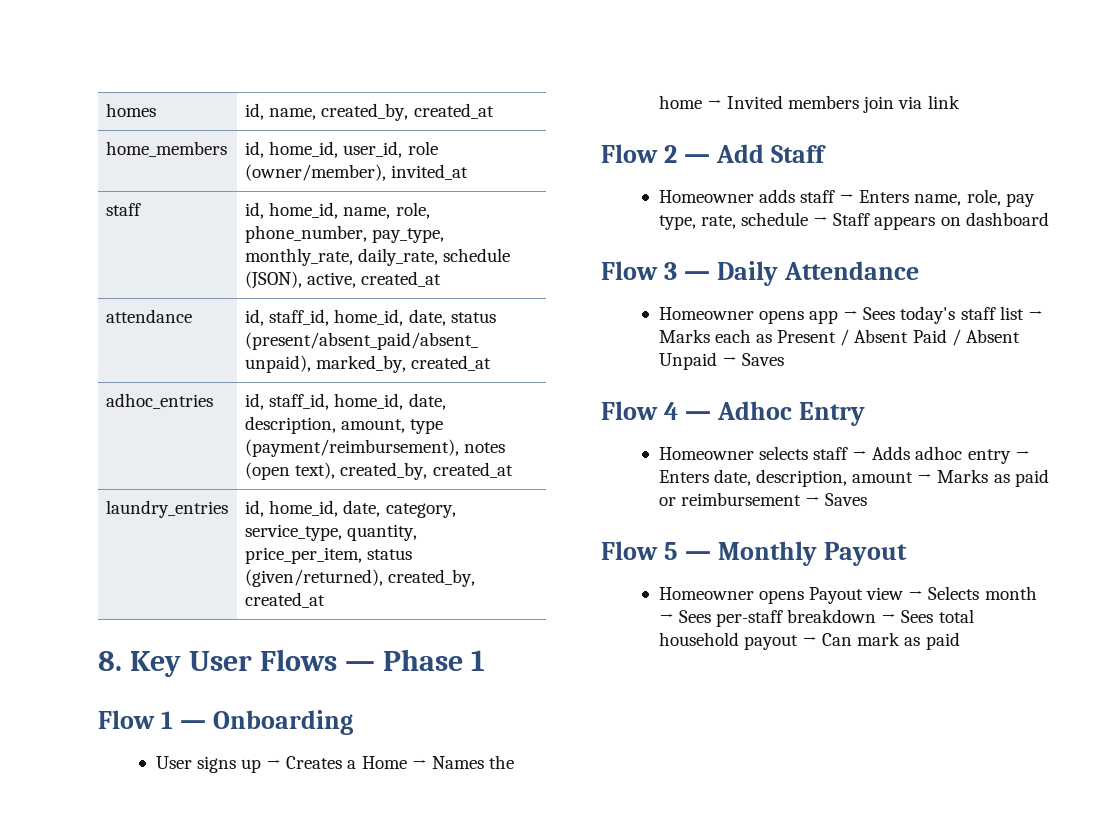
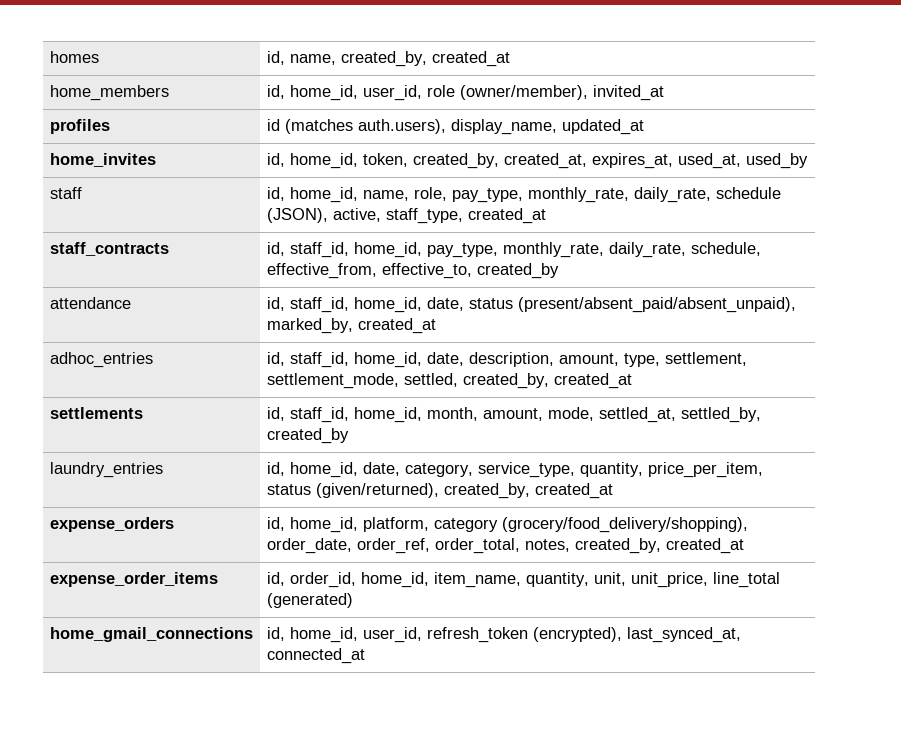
(469, 172) none -> [49,119,110,134] [266,119,644,135] [49,153,156,167] [266,153,808,169] // profiles | id (matches auth.users), display_name, updated_at // home_invites | id, home_id, token, created_by, created_at, expires_at, used_at, used_by
[245,225,368,243] phone_number, -> (447, 194) none
[361,271,442,287] created_at -> [385,208,546,224] [49,242,169,256] [266,242,761,258] [266,263,559,279] staff_type, created_at // staff_contracts | id, staff_id, home_id, pay_type, monthly_rate, daily_rate, schedule, effective_from, effective_to, created_by
[410,419,444,434] [245,439,506,457] [245,462,513,480] type (payment/reimbursement), notes (open text), created_by, created_at -> [623,352,747,367] [266,373,632,389] [49,407,143,419] [266,407,761,423] [266,428,349,444] type, settlement, settlement_mode, settled, created_by, created_at // settlements | id, staff_id, home_id, month, amount, mode, settled_at, settled_by, created_by
[98,649,485,677] [98,710,353,735] [155,755,514,773] [658,95,960,113] [601,144,826,163] [658,189,1035,207] [658,212,1049,230] [601,261,919,286] [658,306,1043,324] [658,329,1020,346] [658,352,784,370] [601,401,865,426] [658,446,1030,464] [658,469,1049,487] [658,492,868,506] [601,541,907,566] [658,586,1037,604] [658,609,974,627] [658,632,960,650] // 8. Key User Flows — Phase 1 // Flow 1 — Onboarding // User signs up → Creates a Home → Names the home → Invited members join via link // Flow 2 — Add Staff // Homeowner adds staff → Enters name, role, pay type, rate, schedule → Staff appears on dashboard // Flow 3 — Daily Attendance // Homeowner opens app → Sees today's staff list → Marks each as Present / Absent Paid / Absent Unpaid → Saves // Flow 4 — Adhoc Entry // Homeowner selects staff → Adds adhoc entry → Enters date, description, amount → Marks as paid or reimbursement → Saves // Flow 5 — Monthly Payout // Homeowner opens Payout view → Selects month → Sees per-staff breakdown → Sees total household payout → Can mark as paid -> [49,517,174,532] [266,517,748,533] [266,538,744,554] [49,572,218,587] [266,572,780,588] [266,593,353,608] [49,627,253,642] [266,627,741,643] [266,648,365,664] // expense_orders | id, home_id, platform, category (grocery/food_delivery/shopping), order_date, order_ref, order_total, notes, created_by, created_at // expense_order_items | id, order_id, home_id, item_name, quantity, unit, unit_price, line_total (generated) // home_gmail_connections | id, home_id, user_id, refresh_token (encrypted), last_synced_at, connected_at

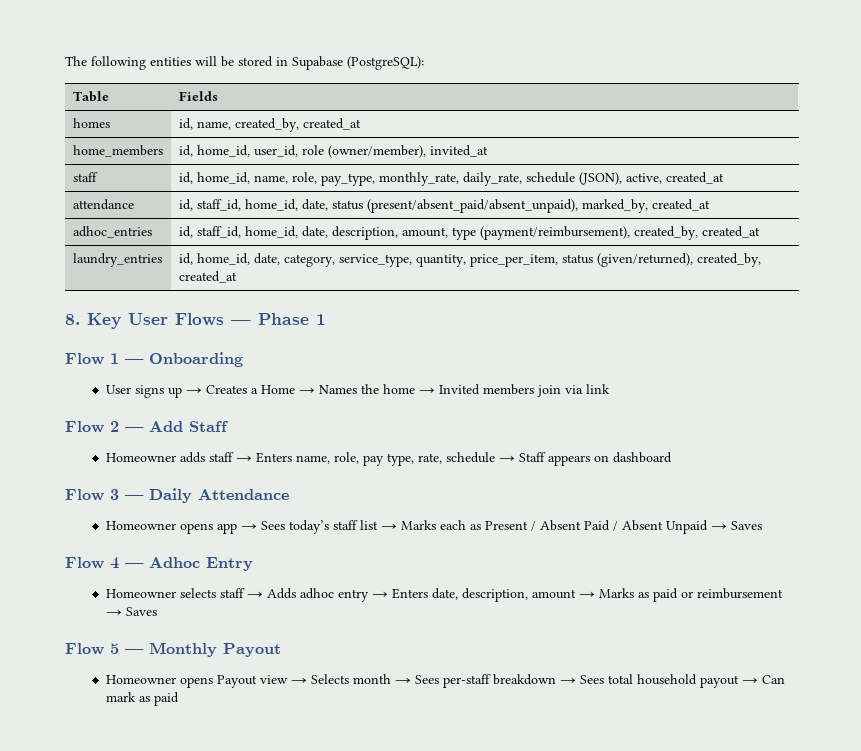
(49, 57) none -> [65,56,424,70] [72,91,109,102] [178,91,218,101] The following entities will be stored in Supabase (PostgreSQL): // Table | Fields //
[49,119,110,134] [266,119,644,135] [49,153,156,167] [266,153,808,169] // profiles | id (matches auth.users), display_name, updated_at // home_invites | id, home_id, token, created_by, created_at, expires_at, used_at, used_by -> (488, 151) none
[385,208,546,224] [49,242,169,256] [266,242,761,258] [266,263,559,279] staff_type, created_at // staff_contracts | id, staff_id, home_id, pay_type, monthly_rate, daily_rate, schedule, effective_from, effective_to, created_by -> [665,172,724,184] created_at
[623,352,747,367] [266,373,632,389] [49,407,143,419] [266,407,761,423] [266,428,349,444] type, settlement, settlement_mode, settled, created_by, created_at // settlements | id, staff_id, home_id, month, amount, mode, settled_at, settled_by, created_by -> [451,226,760,240] type (payment/reimbursement), created_by, created_at
[49,517,174,532] [266,517,748,533] [266,538,744,554] [49,572,218,587] [266,572,780,588] [266,593,353,608] [49,627,253,642] [266,627,741,643] [266,648,365,664] // expense_orders | id, home_id, platform, category (grocery/food_delivery/shopping), order_date, order_ref, order_total, notes, created_by, created_at // expense_order_items | id, order_id, home_id, item_name, quantity, unit, unit_price, line_total (generated) // home_gmail_connections | id, home_id, user_id, refresh_token (encrypted), last_synced_at, connected_at -> [65,313,326,329] [65,352,243,367] [105,384,610,398] [65,421,228,433] [105,452,672,466] [65,488,289,503] [105,520,762,534] [65,557,253,571] [105,588,783,602] [105,607,157,616] [65,642,281,657] [105,674,785,688] [105,692,179,706] // 8. Key User Flows — Phase 1 // Flow 1 — Onboarding // User signs up → Creates a Home → Names the home → Invited members join via link // Flow 2 — Add Staff // Homeowner adds staff → Enters name, role, pay type, rate, schedule → Staff appears on dashboard // Flow 3 — Daily Attendance // Homeowner opens app → Sees today’s staff list → Marks each as Present / Absent Paid / Absent Unpaid → Saves // Flow 4 — Adhoc Entry // Homeowner selects staff → Adds adhoc entry → Enters date, description, amount → Marks as paid or reimbursement → Saves // Flow 5 — Monthly Payout // Homeowner opens Payout view → Selects month → Sees per-staff breakdown → Sees total household payout → Can mark as paid

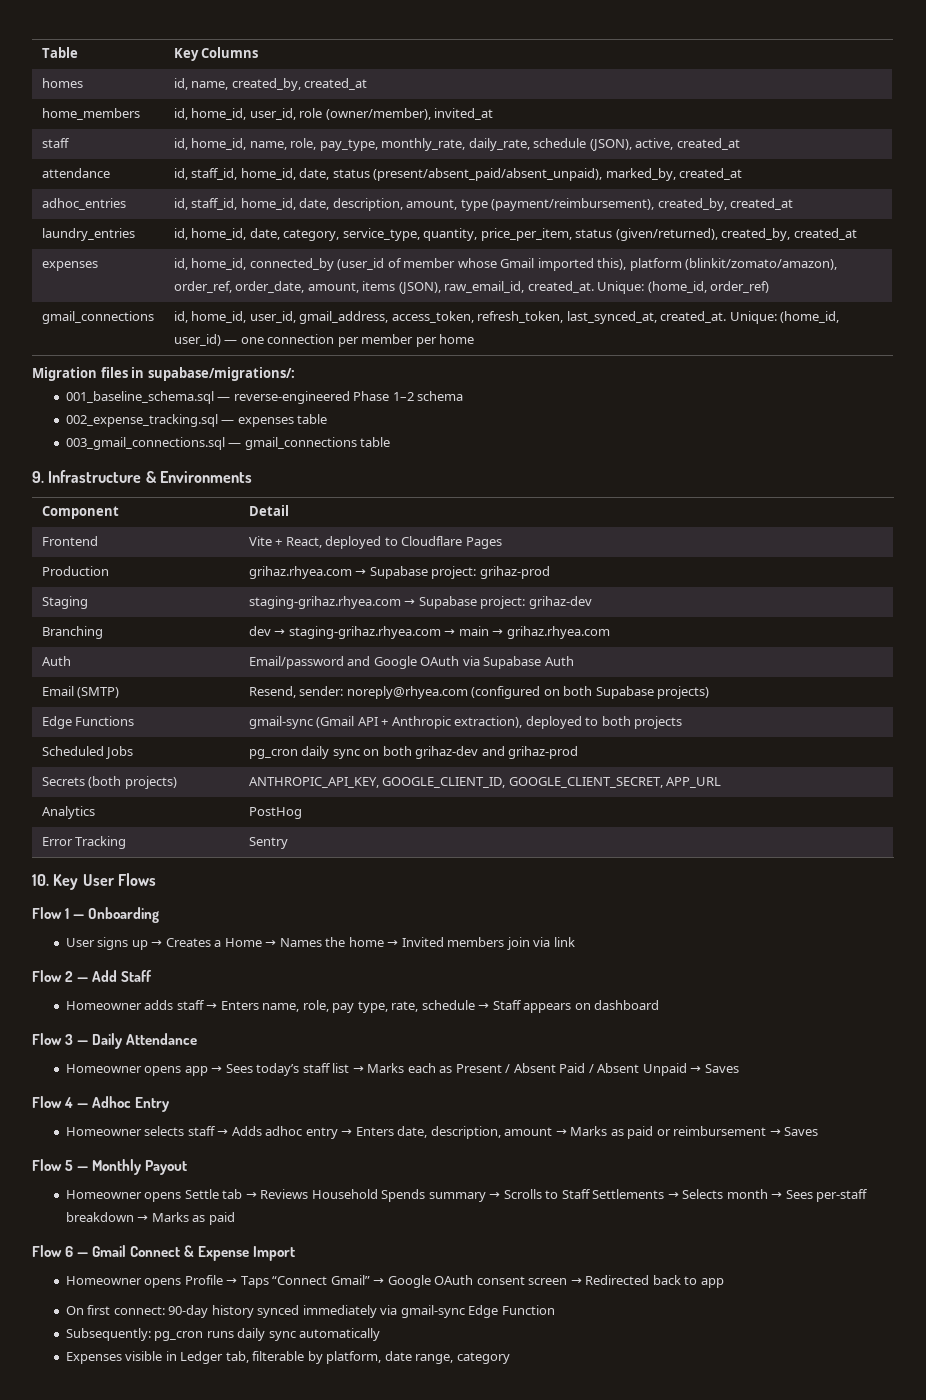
[65,56,424,70] The following entities will be stored in Supabase (PostgreSQL): // -> (41, 52) none
[178,91,218,101] Fields -> [173,47,259,61] Key Columns
[65,314,80,325] // 8. -> [41,261,98,271] [173,258,838,271] [173,281,770,294] [41,311,154,324] [173,311,840,324] [173,334,475,347] [32,367,295,381] [65,391,464,404] [65,414,328,427] [65,437,391,450] [32,470,252,483] [41,506,119,519] [248,505,289,516] [41,536,98,546] [248,536,502,549] [41,566,109,576] [248,566,550,579] [41,596,88,609] [248,596,592,609] [41,626,103,639] [248,626,610,639] [41,656,71,666] [248,656,574,669] [41,686,120,698] [248,686,710,699] [41,716,135,729] [248,716,683,729] [41,746,134,759] [248,746,579,759] [41,776,177,789] [248,777,722,788] [41,806,95,819] [248,807,302,819] [41,836,127,849] [248,837,288,849] [32,874,49,886] // expenses | id, home_id, connected_by (user_id of member whose Gmail imported this), platform (blinkit/zomato/amazon), order_ref, order_date, amount, items (JSON), raw_email_id, created_at. Unique: (home_id, order_ref) // gmail_connections | id, home_id, user_id, gmail_address, access_token, refresh_token, last_synced_at, created_at. Unique: (home_id, user_id) — one connection per member per home // Migration files in supabase/migrations/: // 001_baseline_schema.sql — reverse-engineered Phase 1–2 schema // 002_expense_tracking.sql — expenses table // 003_gmail_connections.sql — gmail_connections table // 9. Infrastructure & Environments // Component | Detail // Frontend | Vite + React, deployed to Cloudflare Pages // Production | grihaz.rhyea.com → Supabase project: grihaz-prod // Staging | staging-grihaz.rhyea.com → Supabase project: grihaz-dev // Branching | dev → staging-grihaz.rhyea.com → main → grihaz.rhyea.com // Auth | Email/password and Google OAuth via Supabase Auth // Email (SMTP) | Resend, sender: noreply@rhyea.com (configured on both Supabase projects) // Edge Functions | gmail-sync (Gmail API + Anthropic extraction), deployed to both projects // Scheduled Jobs | pg_cron daily sync on both grihaz-dev and grihaz-prod // Secrets (both projects) | ANTHROPIC_API_KEY, GOOGLE_CLIENT_ID, GOOGLE_CLIENT_SECRET, APP_URL // Analytics | PostHog // Error Tracking | Sentry // 10.
[231,313,326,325] — Phase 1 -> (156, 879) none
[216,675,288,688] Payout view -> [184,1189,665,1202] Settle tab → Reviews Household Spends summary → Scrolls to Staff Settlements
[579,674,785,688] [105,692,179,706] Sees total household payout → Can mark as paid -> [151,1212,235,1225] [32,1245,296,1261] [65,1275,724,1288] [65,1305,555,1318] [65,1328,381,1341] [65,1351,510,1364] Marks as paid // Flow 6 — Gmail Connect & Expense Import // Homeowner opens Profile → Taps “Connect Gmail” → Google OAuth consent screen → Redirected back to app // On first connect: 90-day history synced immediately via gmail-sync Edge Function // Subsequently: pg_cron runs daily sync automatically // Expenses visible in Ledger tab, filterable by platform, date range, category

